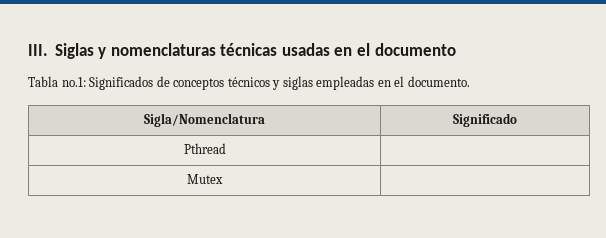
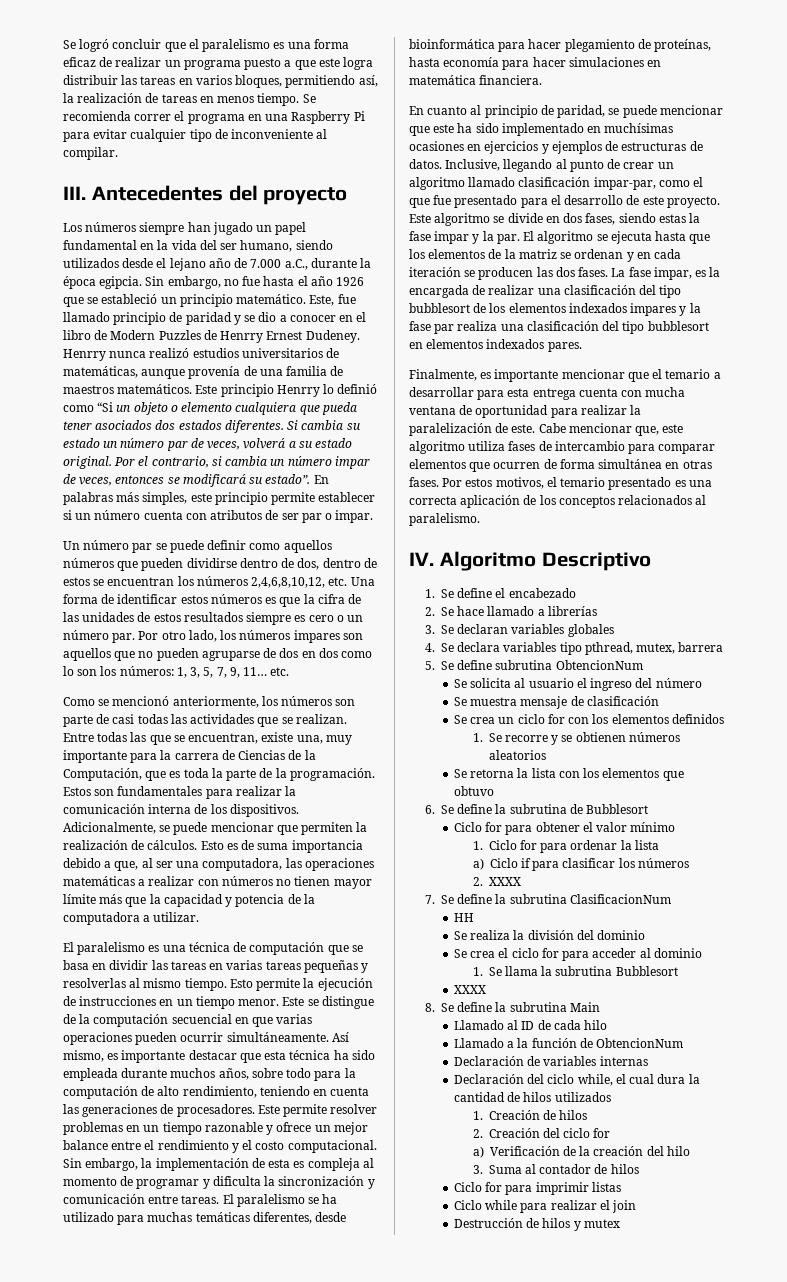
[28,43,456,59] [28,76,470,90] [144,113,265,127] [453,113,517,127] [183,143,226,154] [187,174,223,184] III. Siglas y nomenclaturas técnicas usadas en el documento // Tabla no.1: Significados de conceptos técnicos y siglas empleadas en el documento. // Sigla/Nomenclatura | Significado // Pthread | // Mutex | -> [63,39,349,52] [63,57,374,70] [63,75,378,88] [63,93,316,106] [63,111,365,124] [63,129,328,142] [63,147,118,160] [63,185,348,205] [63,222,307,235] [63,240,333,252] [63,258,372,271] [63,276,365,289] [63,294,356,307] [63,312,367,325] [63,330,360,343] [63,348,340,361] [63,366,344,379] [63,384,378,397] [63,402,357,415] [63,420,360,433] [63,438,353,451] [63,456,370,469] [63,474,329,487] [63,492,376,505] [63,510,374,523] [63,540,332,553] [63,558,377,571] [63,576,375,588] [63,594,362,607] [63,612,364,625] [63,630,363,643] [63,648,373,661] [63,666,290,678] [63,696,356,708] [63,714,347,727] [63,732,352,745] [63,750,316,763] [63,768,375,781] [63,786,297,799] [63,804,299,817] [63,822,368,835] [63,840,363,853] [63,858,374,871] [63,876,372,889] [63,894,315,907] [63,912,200,925] [63,942,363,955] [63,960,369,973] [63,978,373,991] [63,996,374,1009] [63,1014,313,1027] [63,1032,349,1045] [63,1050,375,1063] [63,1068,356,1081] [63,1086,370,1099] [63,1104,378,1117] [63,1122,368,1135] [63,1140,377,1153] [63,1158,374,1171] [63,1176,375,1189] [63,1194,338,1207] [63,1212,347,1225] [409,39,712,52] [409,57,662,70] [409,75,543,85] [409,105,723,118] [409,123,674,136] [409,141,703,154] [409,159,674,172] [409,177,704,190] [409,195,720,208] [409,213,701,226] [409,231,711,244] [409,249,682,262] [409,267,721,280] [409,285,682,298] [409,303,701,316] [409,321,709,334] [409,339,582,352] [409,369,721,382] [409,387,686,400] [409,405,642,418] [409,423,684,436] [409,441,716,454] [409,459,712,472] [409,477,712,490] [409,495,707,508] [409,513,480,526] [409,551,651,571] [424,588,576,598] [424,606,597,616] [424,624,614,637] [424,642,724,655] [424,660,643,670] [453,678,702,691] [453,696,659,709] [453,714,724,724] [472,732,680,745] [488,750,546,760] [453,768,684,781] [453,786,494,796] [424,804,649,814] [453,822,676,835] [472,840,659,853] [472,858,689,871] [472,877,521,886] [424,894,671,904] [453,913,474,922] [453,930,646,940] [453,948,702,961] [472,966,678,976] [453,985,486,994] [424,1002,600,1012] [453,1020,608,1030] [453,1038,684,1048] [453,1056,648,1066] [453,1074,700,1086] [453,1092,611,1102] [472,1110,588,1120] [472,1128,611,1138] [472,1146,690,1158] [472,1164,639,1174] [453,1182,621,1195] [453,1200,637,1213] [453,1218,620,1231] Se logró concluir que el paralelismo es una forma eficaz de realizar un programa puesto a que este logra distribuir las tareas en varios bloques, permitiendo así, la realización de tareas en menos tiempo. Se recomienda correr el programa en una Raspberry Pi para evitar cualquier tipo de inconveniente al compilar. // III. Antecedentes del proyecto // Los números siempre han jugado un papel fundamental en la vida del ser humano, siendo utilizados desde el lejano año de 7.000 a.C., durante la época egipcia. Sin embargo, no fue hasta el año 1926 que se estableció un principio matemático. Este, fue llamado principio de paridad y se dio a conocer en el libro de Modern Puzzles de Henrry Ernest Dudeney. Henrry nunca realizó estudios universitarios de matemáticas, aunque provenía de una familia de maestros matemáticos. Este principio Henrry lo definió como “Si un objeto o elemento cualquiera que pueda tener asociados dos estados diferentes. Si cambia su estado un número par de veces, volverá a su estado original. Por el contrario, si cambia un número impar de veces, entonces se modificará su estado”. En palabras más simples, este principio permite establecer si un número cuenta con atributos de ser par o impar. // Un número par se puede definir como aquellos números que pueden dividirse dentro de dos, dentro de estos se encuentran los números 2,4,6,8,10,12, etc. Una forma de identificar estos números es que la cifra de las unidades de estos resultados siempre es cero o un número par. Por otro lado, los números impares son aquellos que no pueden agruparse de dos en dos como lo son los números: 1, 3, 5, 7, 9, 11… etc. // Como se mencionó anteriormente, los números son parte de casi todas las actividades que se realizan. Entre todas las que se encuentran, existe una, muy importante para la carrera de Ciencias de la Computación, que es toda la parte de la programación. Estos son fundamentales para realizar la comunicación interna de los dispositivos. Adicionalmente, se puede mencionar que permiten la realización de cálculos. Esto es de suma importancia debido a que, al ser una computadora, las operaciones matemáticas a realizar con números no tienen mayor límite más que la capacidad y potencia de la computadora a utilizar. // El paralelismo es una técnica de computación que se basa en dividir las tareas en varias tareas pequeñas y resolverlas al mismo tiempo. Esto permite la ejecución de instrucciones en un tiempo menor. Este se distingue de la computación secuencial en que varias operaciones pueden ocurrir simultáneamente. Así mismo, es importante destacar que esta técnica ha sido empleada durante muchos años, sobre todo para la computación de alto rendimiento, teniendo en cuenta las generaciones de procesadores. Este permite resolver problemas en un tiempo razonable y ofrece un mejor balance entre el rendimiento y el costo computacional. Sin embargo, la implementación de esta es compleja al momento de programar y dificulta la sincronización y comunicación entre tareas. El paralelismo se ha utilizado para muchas temáticas diferentes, desde bioinformática para hacer plegamiento de proteínas, hasta economía para hacer simulaciones en matemática financiera. // En cuanto al principio de paridad, se puede mencionar que este ha sido implementado en muchísimas ocasiones en ejercicios y ejemplos de estructuras de datos. Inclusive, llegando al punto de crear un algoritmo llamado clasificación impar-par, como el que fue presentado para el desarrollo de este proyecto. Este algoritmo se divide en dos fases, siendo estas la fase impar y la par. El algoritmo se ejecuta hasta que los elementos de la matriz se ordenan y en cada iteración se producen las dos fases. La fase impar, es la encargada de realizar una clasificación del tipo bubblesort de los elementos indexados impares y la fase par realiza una clasificación del tipo bubblesort en elementos indexados pares. // Finalmente, es importante mencionar que el temario a desarrollar para esta entrega cuenta con mucha ventana de oportunidad para realizar la paralelización de este. Cabe mencionar que, este algoritmo utiliza fases de intercambio para comparar elementos que ocurren de forma simultánea en otras fases. Por estos motivos, el temario presentado es una correcta aplicación de los conceptos relacionados al paralelismo. // IV. Algoritmo Descriptivo // 1. Se define el encabezado // 2. Se hace llamado a librerías // 3. Se declaran variables globales // 4. Se declara variables tipo pthread, mutex, barrera // 5. Se define subrutina ObtencionNum // Se solicita al usuario el ingreso del número // Se muestra mensaje de clasificación // Se crea un ciclo for con los elementos definidos // 1. Se recorre y se obtienen números aleatorios // Se retorna la lista con los elementos que obtuvo // 6. Se define la subrutina de Bubblesort // Ciclo for para obtener el valor mínimo // 1. Ciclo for para ordenar la lista // a) Ciclo if para clasificar los números // 2. XXXX // 7. Se define la subrutina ClasificacionNum // HH // Se realiza la división del dominio // Se crea el ciclo for para acceder al dominio // 1. Se llama la subrutina Bubblesort // XXXX // 8. Se define la subrutina Main // Llamado al ID de cada hilo // Llamado a la función de ObtencionNum // Declaración de variables internas // Declaración del ciclo while, el cual dura la cantidad de hilos utilizados // 1. Creación de hilos // 2. Creación del ciclo for // a) Verificación de la creación del hilo // 3. Suma al contador de hilos // Ciclo for para imprimir listas // Ciclo while para realizar el join // Destrucción de hilos y mutex

